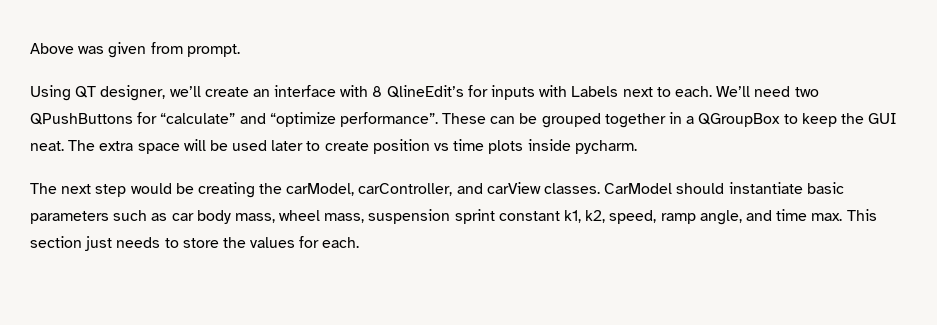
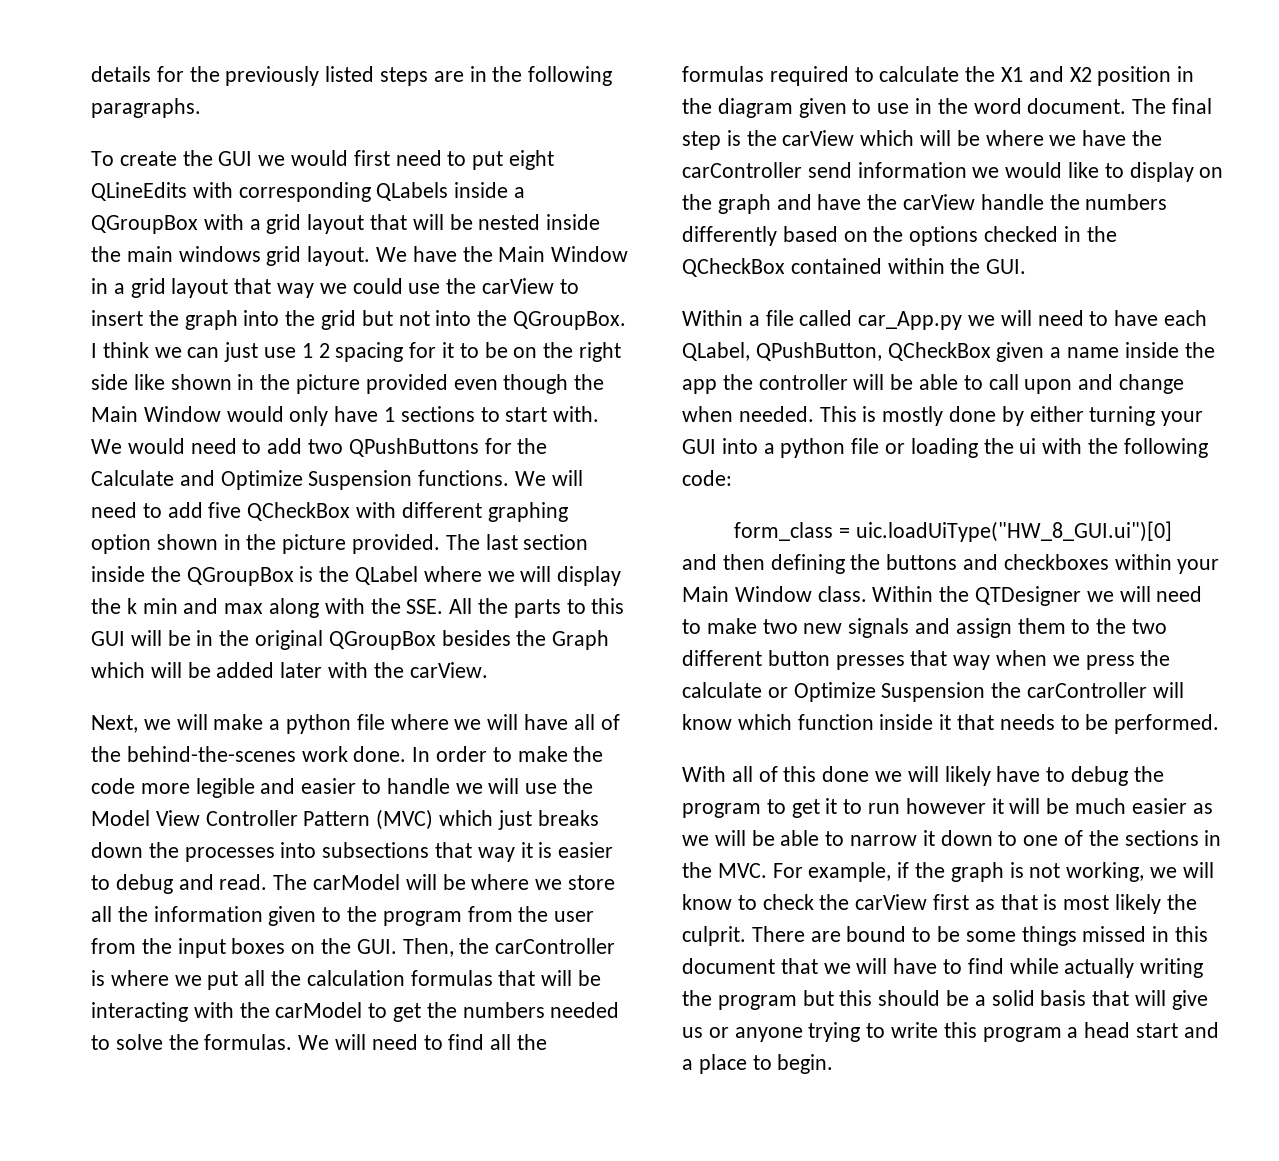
[30,42,240,58] [30,85,819,101] [30,112,898,128] [30,139,637,154] [30,182,844,198] [30,209,877,225] [30,236,360,251] Above was given from prompt. // Using QT designer, we’ll create an interface with 8 QlineEdit’s for inputs with Labels next to each. We’ll need two QPushButtons for “calculate” and “optimize performance”. These can be grouped together in a QGroupBox to keep the GUI neat. The extra space will be used later to create position vs time plots inside pycharm. // The next step would be creating the carModel, carController, and carView classes. CarModel should instantiate basic parameters such as car body mass, wheel mass, suspension sprint constant k1, k2, speed, ramp angle, and time max. This section just needs to store the values for each. -> [91,66,613,86] [91,98,201,118] [91,150,555,170] [91,182,526,202] [91,214,601,234] [91,246,629,266] [91,278,579,298] [91,310,627,330] [91,342,622,362] [91,374,605,394] [91,406,600,426] [91,438,548,457] [91,470,583,490] [91,502,568,522] [91,534,589,554] [91,566,622,586] [91,598,625,618] [91,630,610,650] [91,662,488,678] [91,714,620,734] [91,746,604,762] [91,778,594,798] [91,809,599,830] [91,842,614,862] [91,874,616,894] [91,906,595,926] [91,938,616,958] [91,970,602,990] [91,1002,620,1022] [91,1034,548,1050] [682,66,1195,86] [682,98,1213,118] [682,130,1163,150] [682,162,1224,182] [682,194,1168,214] [682,226,1117,246] [682,258,1027,277] [682,310,1208,330] [682,342,1215,362] [682,374,1185,394] [682,406,1204,426] [682,438,1208,458] [682,470,732,486] [734,521,1172,542] [682,554,1220,574] [682,586,1203,606] [682,618,1168,638] [682,650,1171,670] [682,682,1184,702] [682,714,1220,734] [682,766,1164,786] [682,798,1213,818] [682,830,1222,846] [682,862,1214,882] [682,894,1197,914] [682,926,1209,946] [682,958,1204,978] [682,990,1208,1010] [682,1022,1219,1042] [682,1054,834,1074] details for the previously listed steps are in the following paragraphs. // To create the GUI we would first need to put eight QLineEdits with corresponding QLabels inside a QGroupBox with a grid layout that will be nested inside the main windows grid layout. We have the Main Window in a grid layout that way we could use the carView to insert the graph into the grid but not into the QGroupBox. I think we can just use 1 2 spacing for it to be on the right side like shown in the picture provided even though the Main Window would only have 1 sections to start with. We would need to add two QPushButtons for the Calculate and Optimize Suspension functions. We will need to add five QCheckBox with different graphing option shown in the picture provided. The last section inside the QGroupBox is the QLabel where we will display the k min and max along with the SSE. All the parts to this GUI will be in the original QGroupBox besides the Graph which will be added later with the carView. // Next, we will make a python file where we will have all of the behind-the-scenes work done. In order to make the code more legible and easier to handle we will use the Model View Controller Pattern (MVC) which just breaks down the processes into subsections that way it is easier to debug and read. The carModel will be where we store all the information given to the program from the user from the input boxes on the GUI. Then, the carController is where we put all the calculation formulas that will be interacting with the carModel to get the numbers needed to solve the formulas. We will need to find all the formulas required to calculate the X1 and X2 position in the diagram given to use in the word document. The final step is the carView which will be where we have the carController send information we would like to display on the graph and have the carView handle the numbers differently based on the options checked in the QCheckBox contained within the GUI. // Within a file called car_App.py we will need to have each QLabel, QPushButton, QCheckBox given a name inside the app the controller will be able to call upon and change when needed. This is mostly done by either turning your GUI into a python file or loading the ui with the following code: // form_class = uic.loadUiType("HW_8_GUI.ui")[0] // and then defining the buttons and checkboxes within your Main Window class. Within the QTDesigner we will need to make two new signals and assign them to the two different button presses that way when we press the calculate or Optimize Suspension the carController will know which function inside it that needs to be performed. // With all of this done we will likely have to debug the program to get it to run however it will be much easier as we will be able to narrow it down to one of the sections in the MVC. For example, if the graph is not working, we will know to check the carView first as that is most likely the culprit. There are bound to be some things missed in this document that we will have to find while actually writing the program but this should be a solid basis that will give us or anyone trying to write this program a head start and a place to begin.

